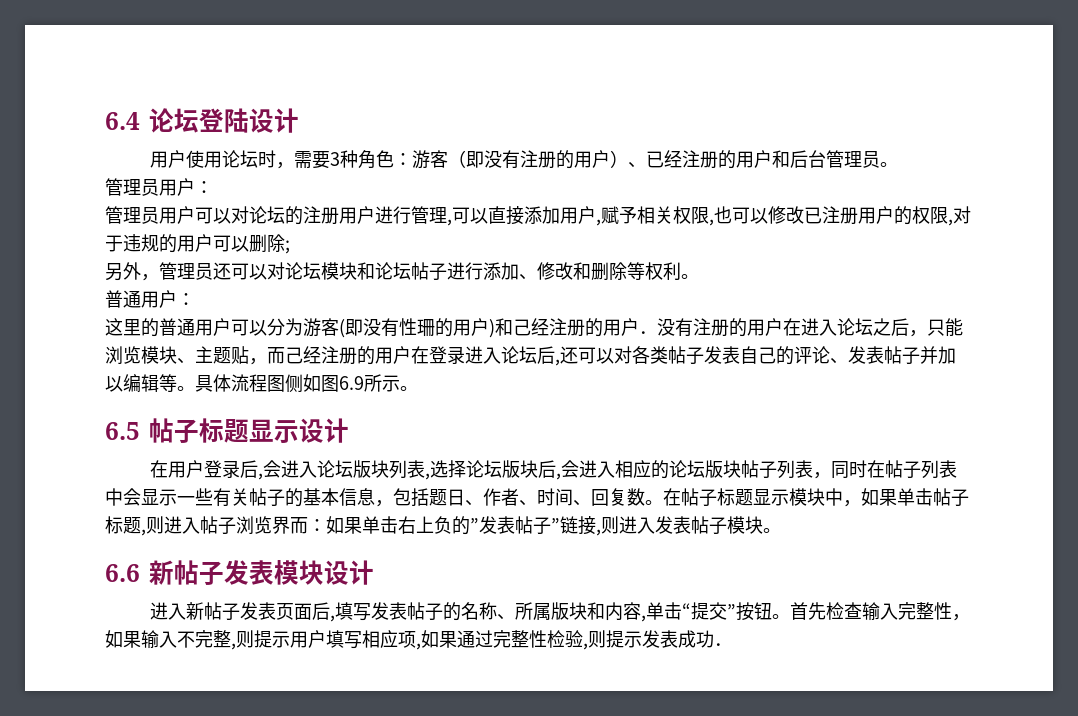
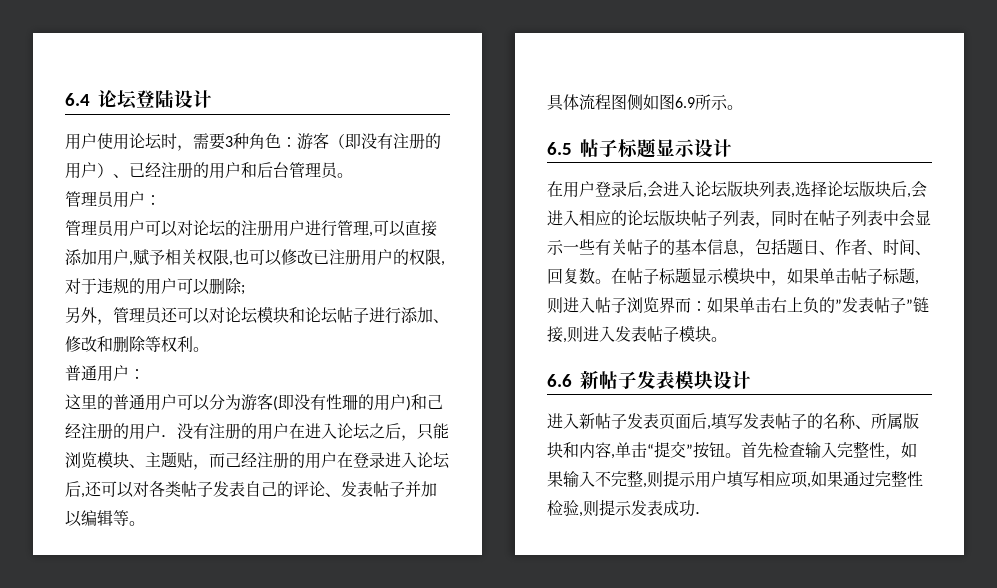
(195, 388) none -> (145, 523) //

